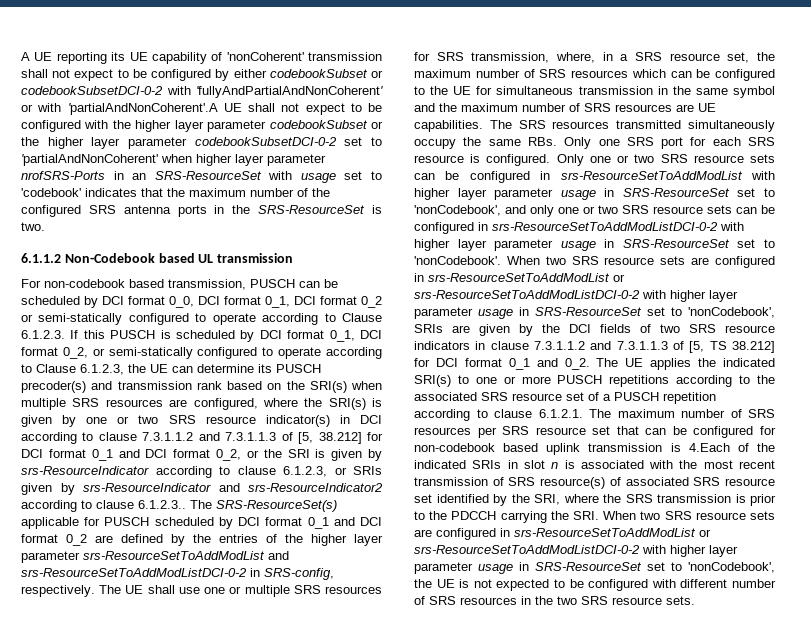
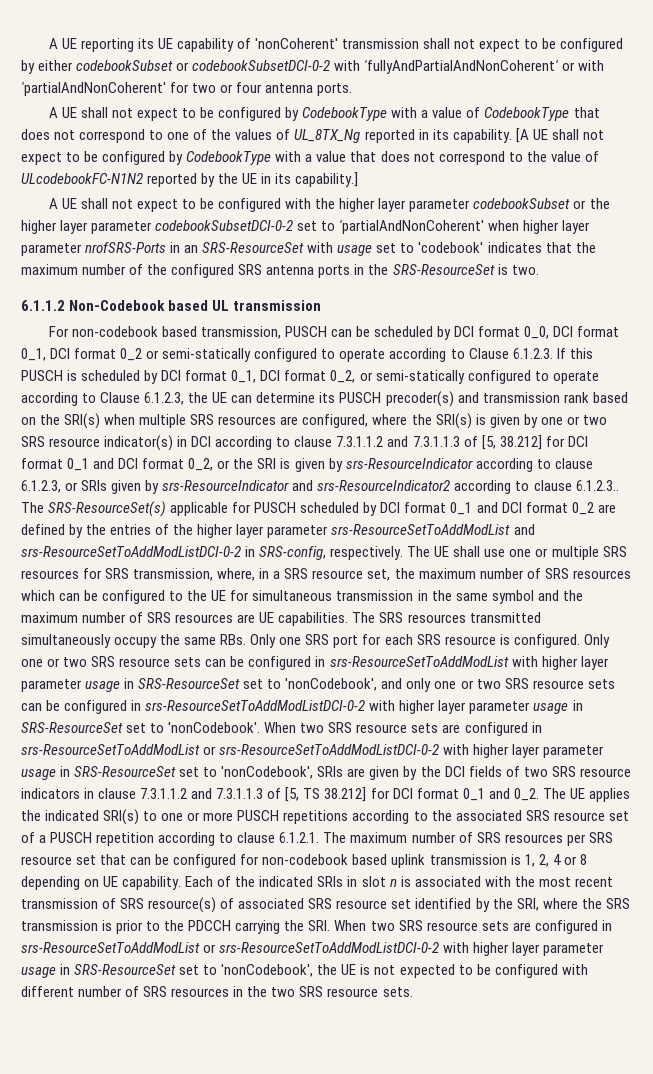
[67,103,218,115] 'partialAndNonCoherent'.A -> [21,82,353,96] [48,107,600,121] [21,128,604,143] [21,151,599,165] [21,172,359,187] [48,198,58,209] 'partialAndNonCoherent' for two or four antenna ports. // A UE shall not expect to be configured by CodebookType with a value of CodebookType that does not correspond to one of the values of UL_8TX_Ng reported in its capability. [A UE shall not expect to be configured by CodebookType with a value that does not correspond to the value of ULcodebookFC-N1N2 reported by the UE in its capability.] // A
[688,443,730,452] 4.Each -> [524,854,587,867] [21,876,214,890] 1, 2, 4 or 8 depending on UE capability. Each

